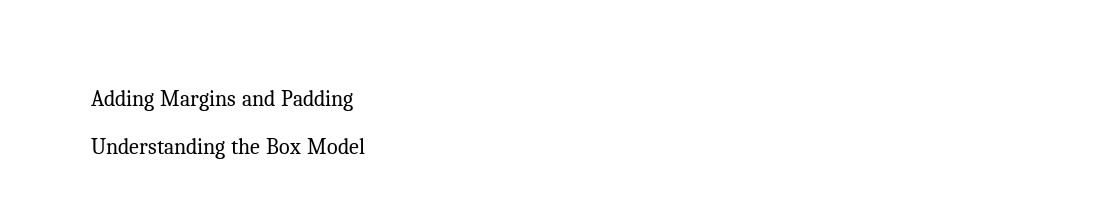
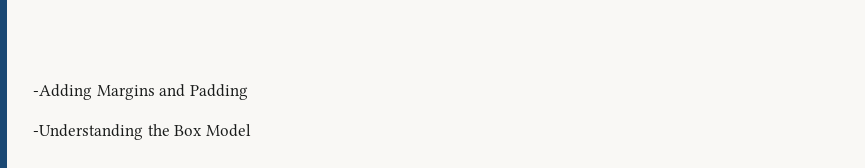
[91,90,154,111] Adding -> [33,84,92,100] -Adding
[91,138,225,159] Understanding -> [33,124,143,140] -Understanding

